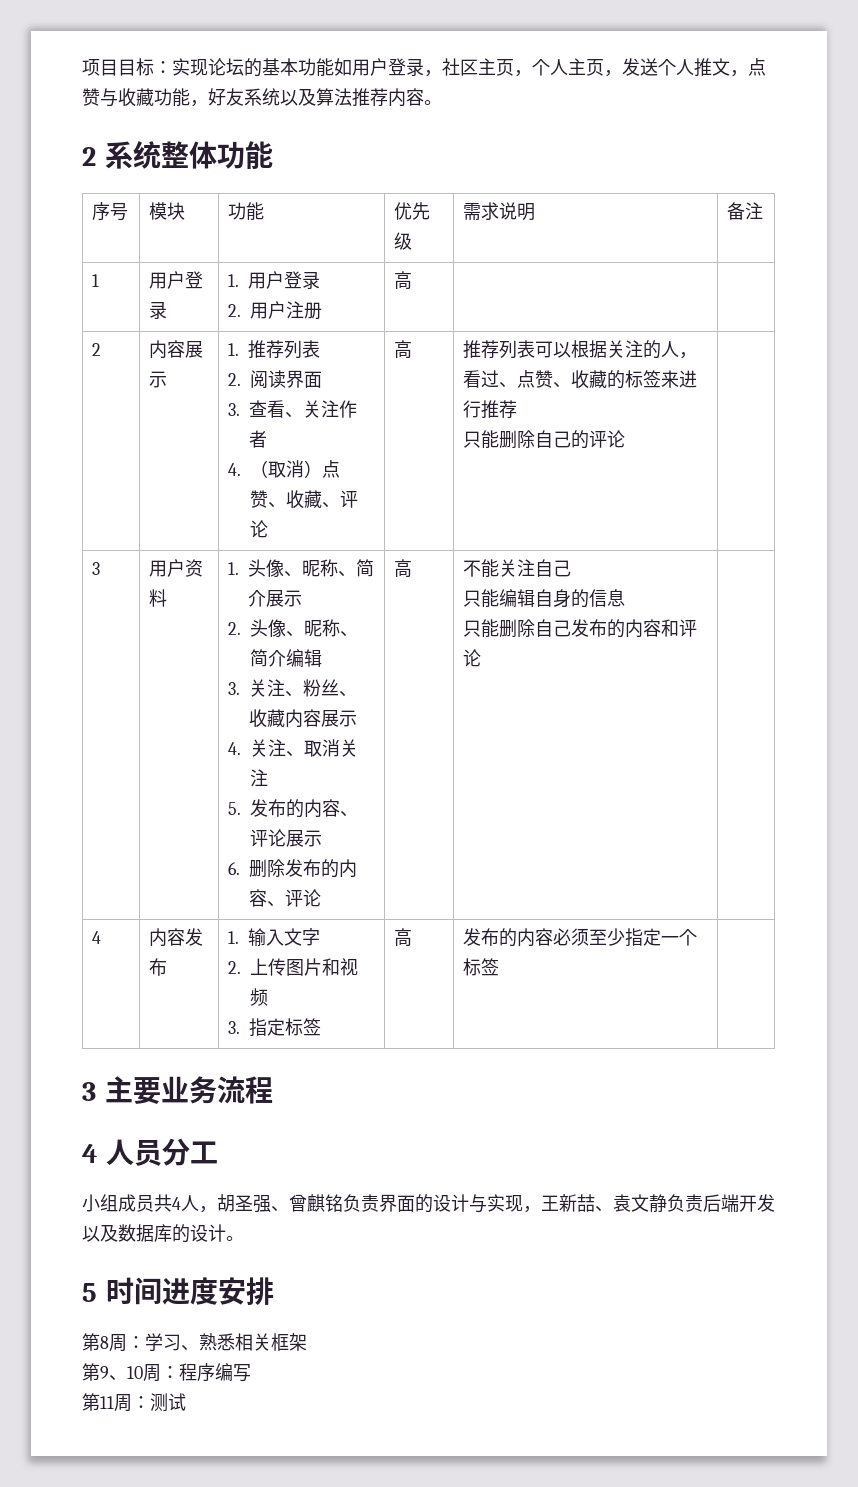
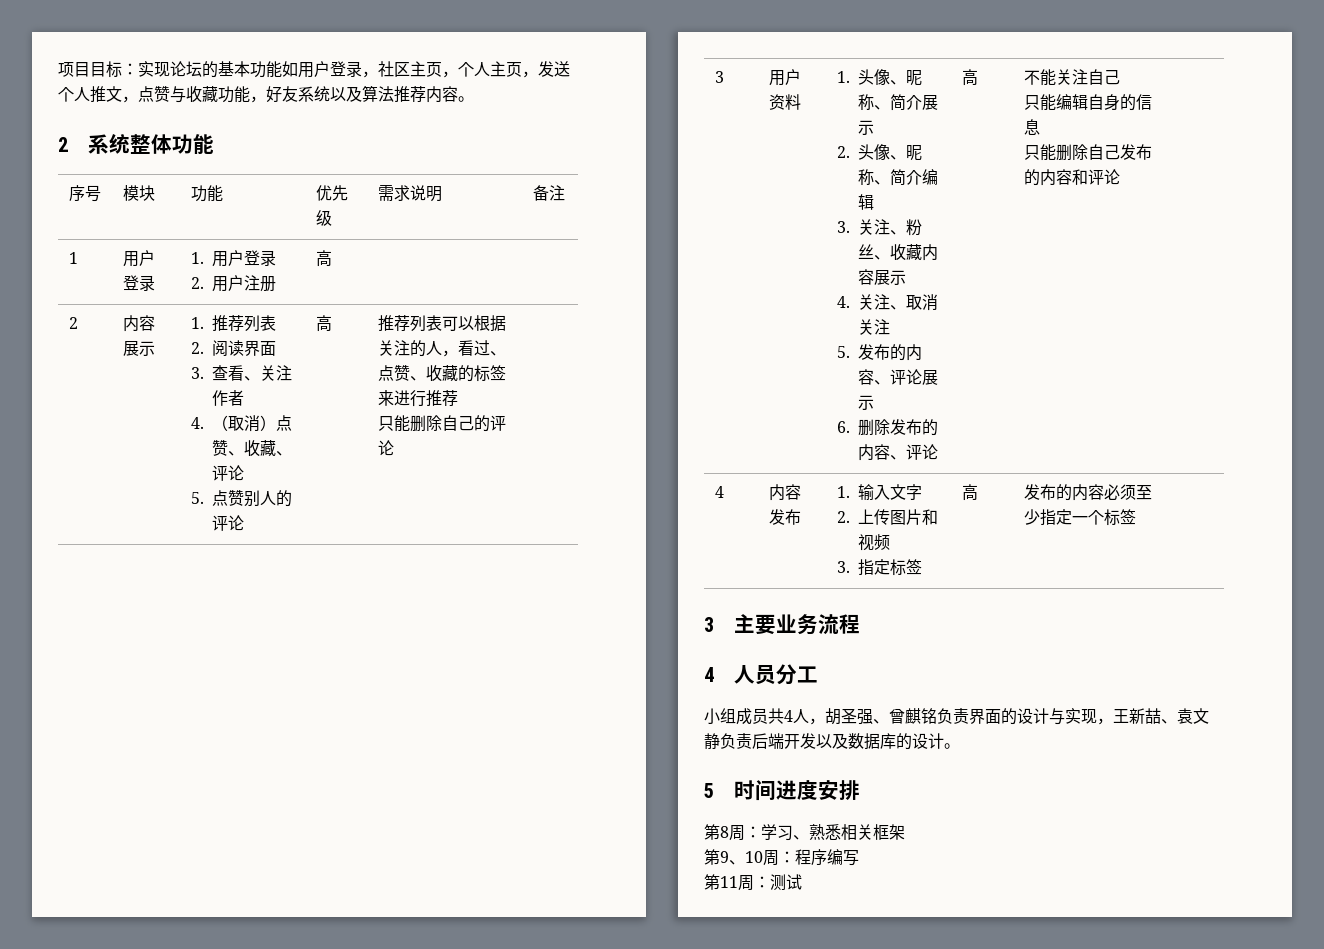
(269, 529) none -> [191,490,293,507] [212,515,245,531] // 5.点赞别人的评论

